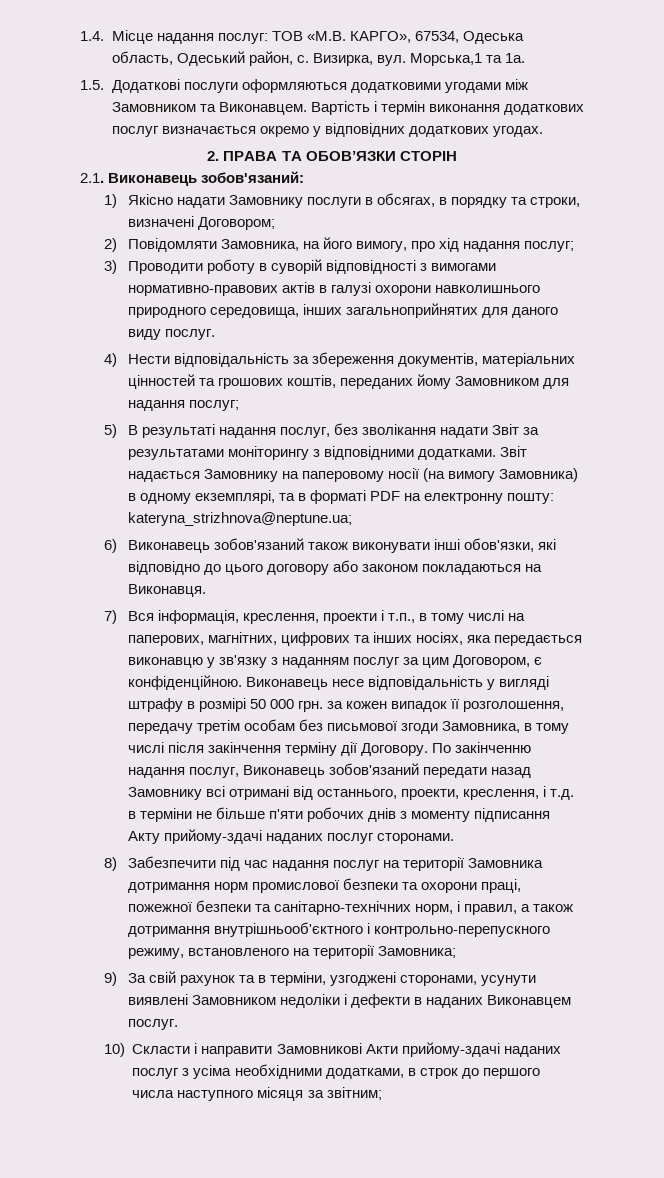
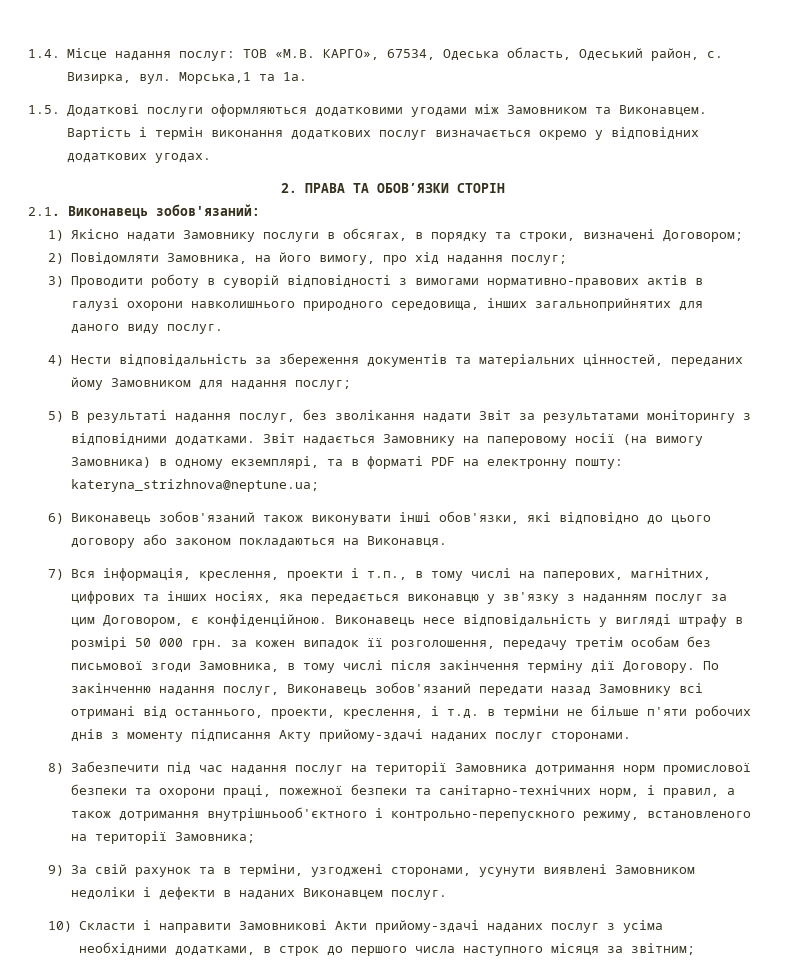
[397,353,575,367] [127,374,336,389] документів, матеріальних цінностей та грошових коштів, -> [366,354,663,367] документів та матеріальних цінностей,

